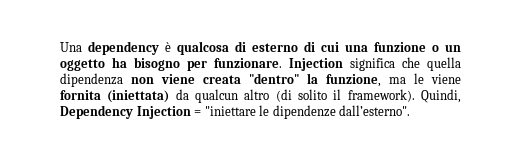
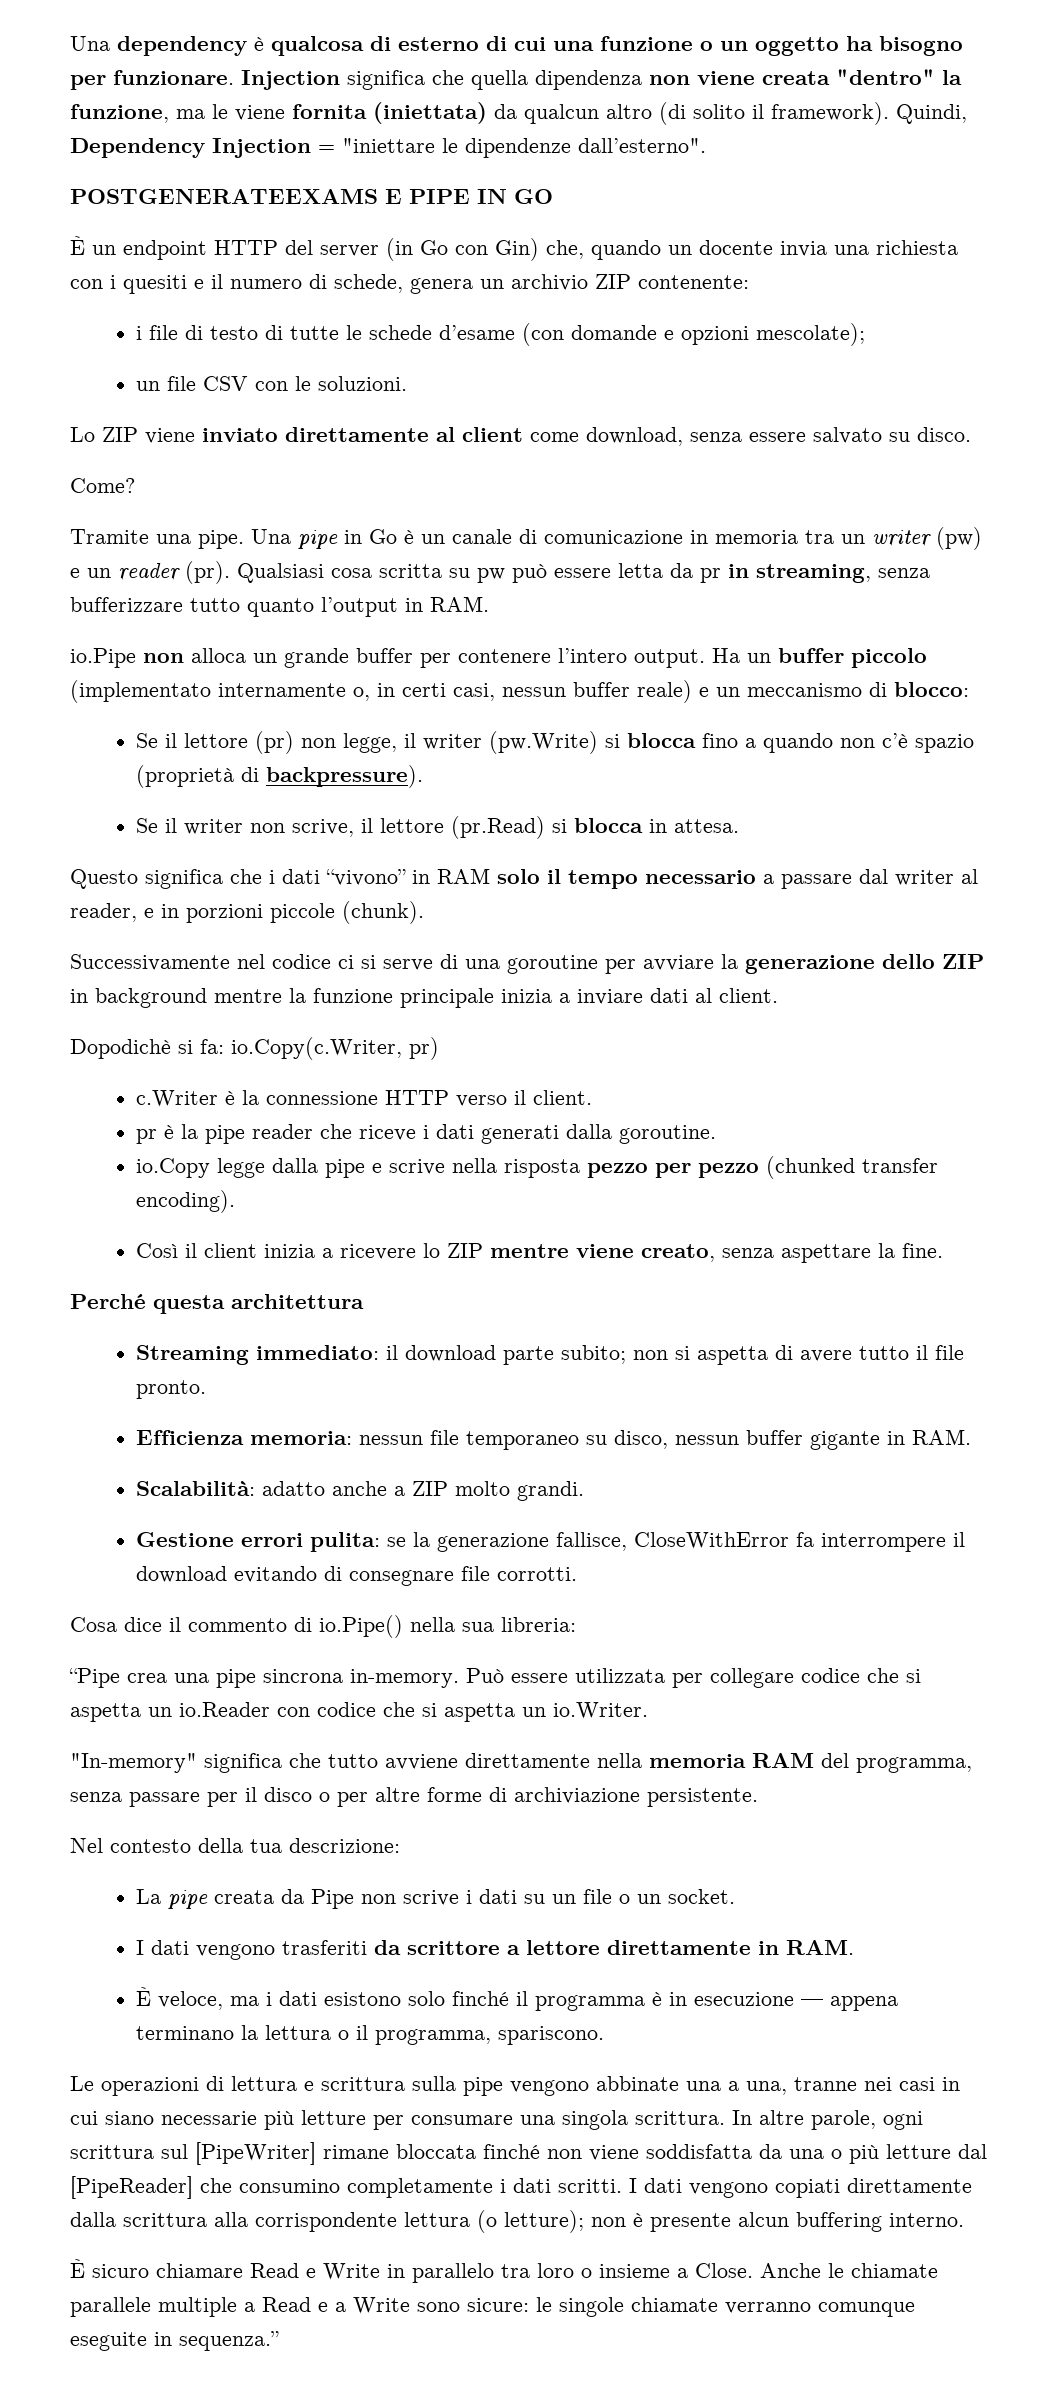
(411, 110) none -> [70,189,553,204] [70,236,958,261] [70,274,749,294] [136,323,866,346] [136,376,408,391] [70,427,971,446] [70,478,135,493] [70,527,982,550] [70,561,930,584] [70,596,489,617] [70,648,927,668] [70,680,969,703] [136,731,975,754] [136,765,424,788] [136,816,740,839] [70,868,978,889] [70,901,424,924] [70,954,984,974] [70,988,778,1008] [70,1037,439,1060] [136,1090,593,1107] [136,1124,717,1144] [136,1156,939,1179] [136,1190,236,1213] [136,1243,944,1263] [70,1294,364,1314] [136,1345,965,1365] [136,1380,207,1399] [136,1429,972,1450] [136,1480,585,1501] [136,1532,966,1552] [136,1566,578,1586] [70,1615,576,1638] [69,1668,921,1688] [70,1702,648,1722] [70,1753,972,1773] [70,1787,758,1807] [70,1838,400,1853] [136,1889,736,1909] [136,1940,855,1960] [136,1987,899,2011] [136,2025,605,2045] [70,2076,960,2096] [70,2110,923,2130] [70,2142,987,2165] [70,2176,972,2199] [70,2210,964,2233] [70,2259,938,2283] [70,2297,915,2317] [70,2331,279,2351] // POSTGENERATEEXAMS E PIPE IN GO // È un endpoint HTTP del server (in Go con Gin) che, quando un docente invia una richiesta con i quesiti e il numero di schede, genera un archivio ZIP contenente: // i file di testo di tutte le schede d’esame (con domande e opzioni mescolate); // un file CSV con le soluzioni. // Lo ZIP viene inviato direttamente al client come download, senza essere salvato su disco. // Come? // Tramite una pipe. Una pipe in Go è un canale di comunicazione in memoria tra un writer (pw) e un reader (pr). Qualsiasi cosa scritta su pw può essere letta da pr in streaming, senza bufferizzare tutto quanto l’output in RAM. // io.Pipe non alloca un grande buffer per contenere l’intero output. Ha un buffer piccolo (implementato internamente o, in certi casi, nessun buffer reale) e un meccanismo di blocco: // Se il lettore (pr) non legge, il writer (pw.Write) si blocca fino a quando non c’è spazio (proprietà di backpressure). // Se il writer non scrive, il lettore (pr.Read) si blocca in attesa. // Questo significa che i dati “vivono” in RAM solo il tempo necessario a passare dal writer al reader, e in porzioni piccole (chunk). // Successivamente nel codice ci si serve di una goroutine per avviare la generazione dello ZIP in background mentre la funzione principale inizia a inviare dati al client. // Dopodichè si fa: io.Copy(c.Writer, pr) // c.Writer è la connessione HTTP verso il client. // pr è la pipe reader che riceve i dati generati dalla goroutine. // io.Copy legge dalla pipe e scrive nella risposta pezzo per pezzo (chunked transfer encoding). // Così il client inizia a ricevere lo ZIP mentre viene creato, senza aspettare la fine. // Perché questa architettura // Streaming immediato: il download parte subito; non si aspetta di avere tutto il file pronto. // Efficienza memoria: nessun file temporaneo su disco, nessun buffer gigante in RAM. // Scalabilità: adatto anche a ZIP molto grandi. // Gestione errori pulita: se la generazione fallisce, CloseWithError fa interrompere il download evitando di consegnare file corrotti. // Cosa dice il commento di io.Pipe() nella sua libreria: // “Pipe crea una pipe sincrona in-memory. Può essere utilizzata per collegare codice che si aspetta un io.Reader con codice che si aspetta un io.Writer. // "In-memory" significa che tutto avviene direttamente nella memoria RAM del programma, senza passare per il disco o per altre forme di archiviazione persistente. // Nel contesto della tua descrizione: // La pipe creata da Pipe non scrive i dati su un file o un socket. // I dati vengono trasferiti da scrittore a lettore direttamente in RAM. // È veloce, ma i dati esistono solo finché il programma è in esecuzione — appena terminano la lettura o il programma, spariscono. // Le operazioni di lettura e scrittura sulla pipe vengono abbinate una a una, tranne nei casi in cui siano necessarie più letture per consumare una singola scrittura. In altre parole, ogni scrittura sul [PipeWriter] rimane bloccata finché non viene soddisfatta da una o più letture dal [PipeReader] che consumino completamente i dati scritti. I dati vengono copiati direttamente dalla scrittura alla corrispondente lettura (o letture); non è presente alcun buffering interno. // È sicuro chiamare Read e Write in parallelo tra loro o insieme a Close. Anche le chiamate parallele multiple a Read e a Write sono sicure: le singole chiamate verranno comunque eseguite in sequenza.”

